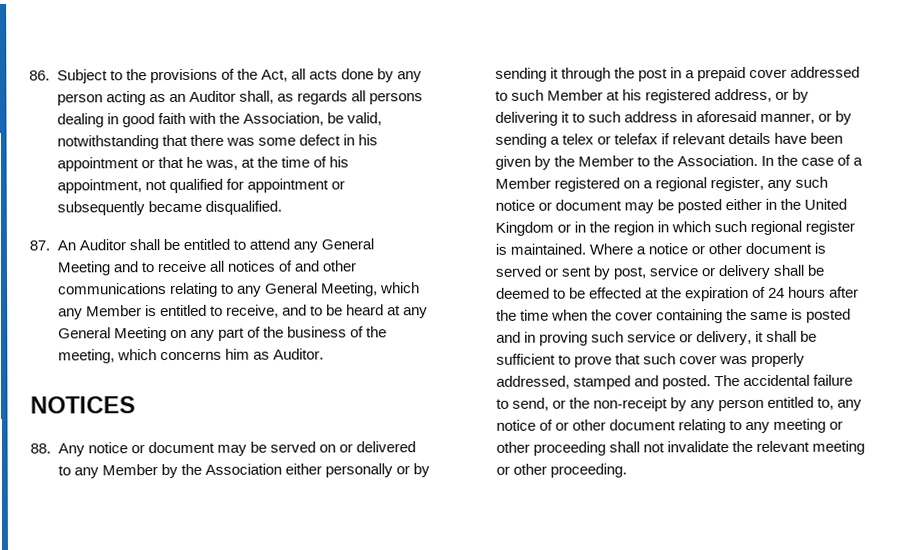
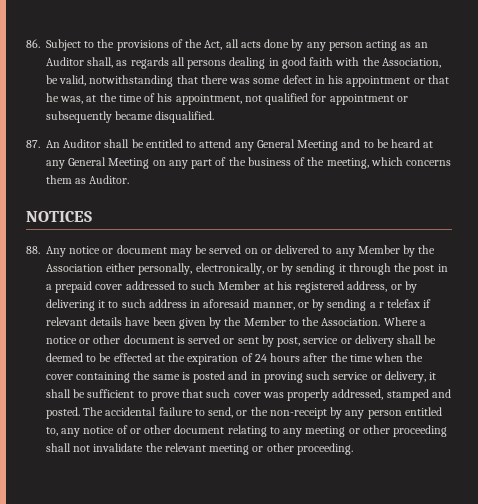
[156,260,356,273] [57,282,420,298] [57,304,323,320] receive all notices of and other communications relating to any General Meeting, which any Member is entitled to receive, and to -> (374, 144) none
[224,348,250,360] him -> [46,175,72,184] them
[324,463,393,478] personally -> [138,263,264,275] personally, electronically,
[561,133,611,145] telex or -> [378,302,384,308] r
[760,154,864,166] [494,176,828,192] [494,198,847,214] [494,220,855,236] [494,243,586,255] In the case of a Member registered on a regional register, any such notice or document may be posted either in the United Kingdom or in the region in which such regional register is maintained. -> (381, 322) none

